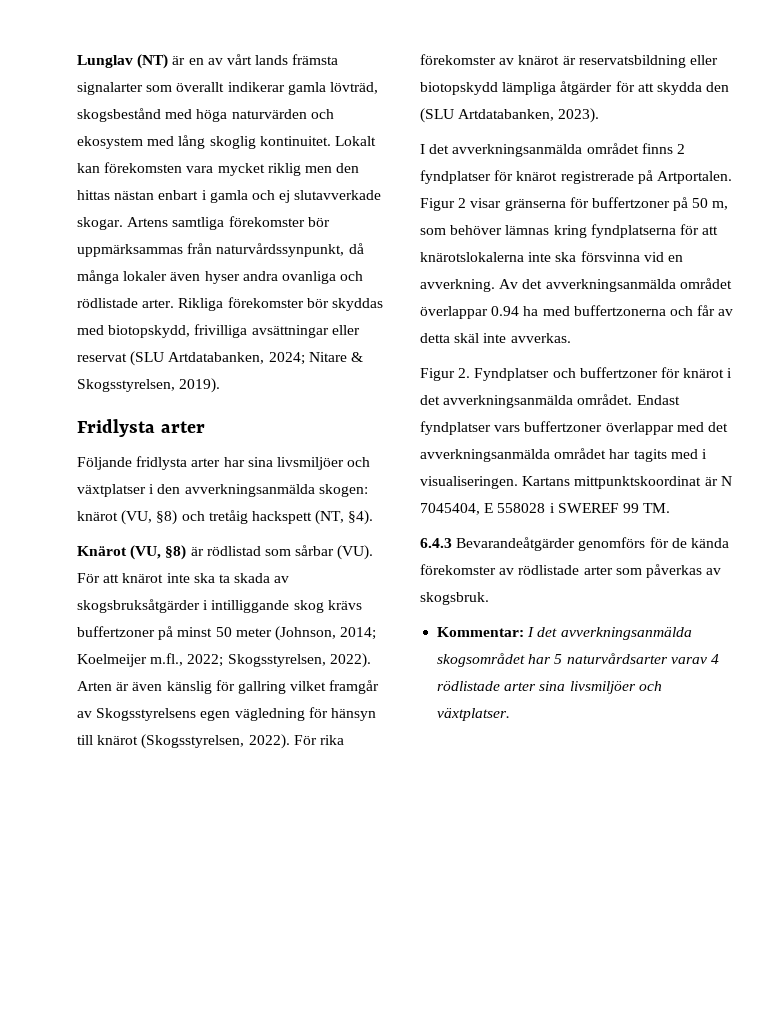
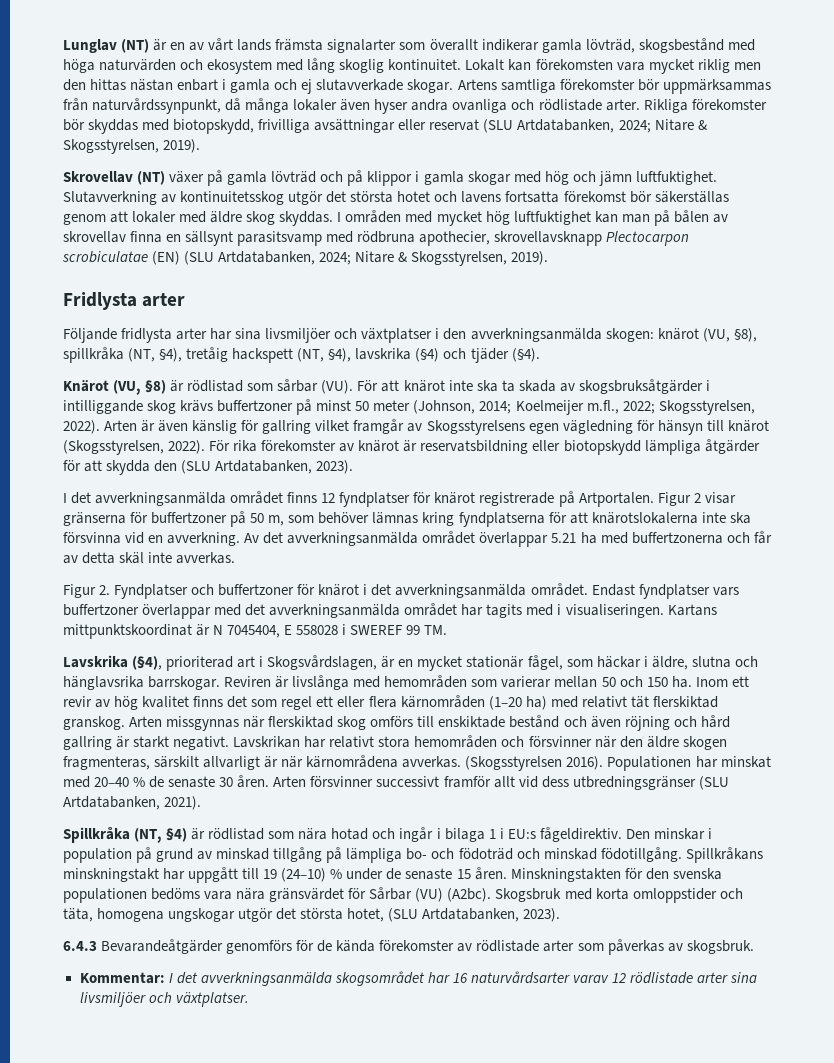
(221, 385) none -> [63,170,717,186] [63,191,729,205] [63,210,728,226] [63,231,690,246] [62,251,549,266] // Skrovellav (NT) växer på gamla lövträd och på klippor i gamla skogar med hög och jämn luftfuktighet. Slutavverkning av kontinuitetsskog utgör det största hotet och lavens fortsatta förekomst bör säkerställas genom att lokaler med äldre skog skyddas. I områden med mycket hög luftfuktighet kan man på bålen av skrovellav finna en sällsynt parasitsvamp med rödbruna apothecier, skrovellavsknapp Plectocarpon scrobiculatae (EN) (SLU Artdatabanken, 2024; Nitare & Skogsstyrelsen, 2019).
[156,510,374,525] §8) och tretåig hackspett (NT, §4). -> [733,328,757,342] [63,347,540,363] §8), spillkråka (NT, §4), tretåig hackspett (NT, §4), lavskrika (§4) och tjäder (§4).
[676,144,685,154] 2 -> [321,493,336,503] 12
[491,306,520,316] 0.94 -> [551,533,577,543] 5.21
(671, 508) none -> [63,655,758,671] [63,675,749,690] [63,695,718,710] [63,715,730,731] [63,735,727,750] [63,755,771,771] [63,775,729,790] [63,796,202,810] [63,827,712,843] [63,847,763,863] [63,867,722,883] [63,887,743,903] [63,908,561,922] // Lavskrika (§4), prioriterad art i Skogsvårdslagen, är en mycket stationär fågel, som häckar i äldre, slutna och hänglavsrika barrskogar. Reviren är livslånga med hemområden som varierar mellan 50 och 150 ha. Inom ett revir av hög kvalitet finns det som regel ett eller flera kärnområden (1–20 ha) med relativt tät flerskiktad granskog. Arten missgynnas när flerskiktad skog omförs till enskiktade bestånd och även röjning och hård gallring är starkt negativt. Lavskrikan har relativt stora hemområden och försvinner när den äldre skogen fragmenteras, särskilt allvarligt är när kärnområdena avverkas. (Skogsstyrelsen 2016). Populationen har minskat med 20–40 % de senaste 30 åren. Arten försvinner successivt framför allt vid dess utbredningsgränser (SLU Artdatabanken, 2021). // Spillkråka (NT, §4) är rödlistad som nära hotad och ingår i bilaga 1 i EU:s fågeldirektiv. Den minskar i population på grund av minskad tillgång på lämpliga bo- och födoträd och minskad födotillgång. Spillkråkans minskningstakt har uppgått till 19 (24–10) % under de senaste 15 åren. Minskningstakten för den svenska populationen bedöms vara nära gränsvärdet för Sårbar (VU) (A2bc). Skogsbruk med korta omloppstider och täta, homogena ungskogar utgör det största hotet, (SLU Artdatabanken, 2023).
[554,654,563,664] 5 -> [452,973,468,983] 16
[710,654,719,664] 4 -> [611,973,626,983] 12

